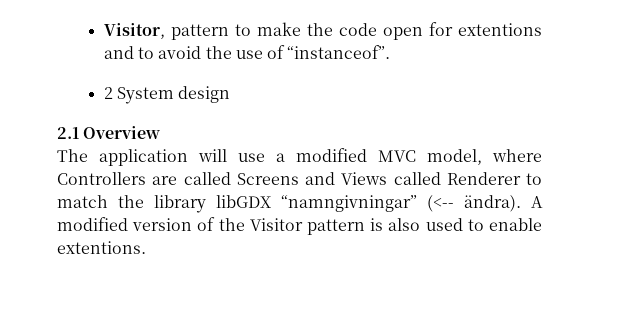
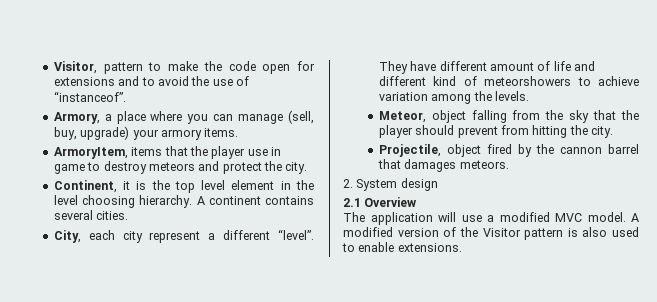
[457,23,542,36] extentions -> [53,77,115,86] extensions
[103,87,113,99] 2 -> [53,110,314,124] [53,126,239,140] [53,146,282,159] [53,161,308,174] [53,180,314,193] [53,195,314,208] [53,210,129,220] [53,229,314,243] [378,61,596,74] [378,76,639,86] [378,91,529,104] [378,110,639,123] [378,125,614,138] [378,144,639,157] [377,159,509,172] [343,179,353,188] Armory, a place where you can manage (sell, buy, upgrade) your armory items. // ArmoryItem, items that the player use in game to destroy meteors and protect the city. // Continent, it is the top level element in the level choosing hierarchy. A continent contains several cities. // City, each city represent a different “level”. They have different amount of life and different kind of meteorshowers to achieve variation among the levels. // Meteor, object falling from the sky that the player should prevent from hitting the city. // Projectile, object fired by the cannon barrel that damages meteors. // 2.
[427,149,542,165] [57,172,542,185] [57,195,521,213] model, where Controllers are called Screens and Views called Renderer to match the library libGDX “namngivningar” (<-- ändra). -> [587,212,626,222] model.
[57,241,146,254] extentions. -> [397,243,462,252] extensions.

